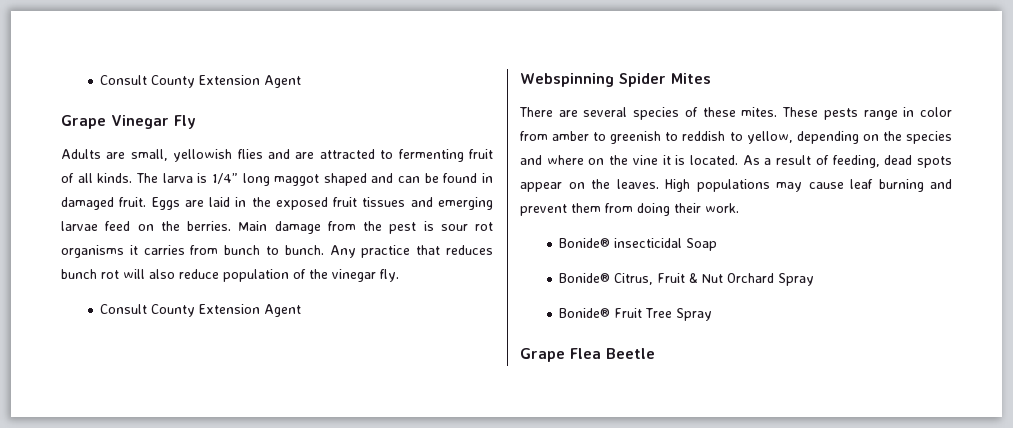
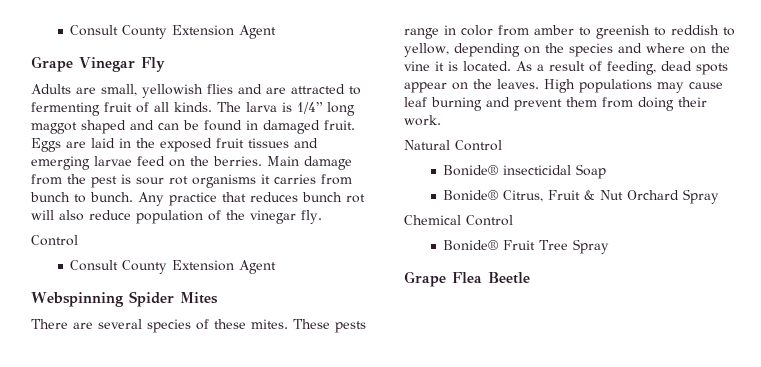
(399, 275) none -> [31,235,78,246] // Control
(739, 208) none -> [404,140,502,151] // Natural Control
(815, 279) none -> [404,215,513,226] // Chemical Control

